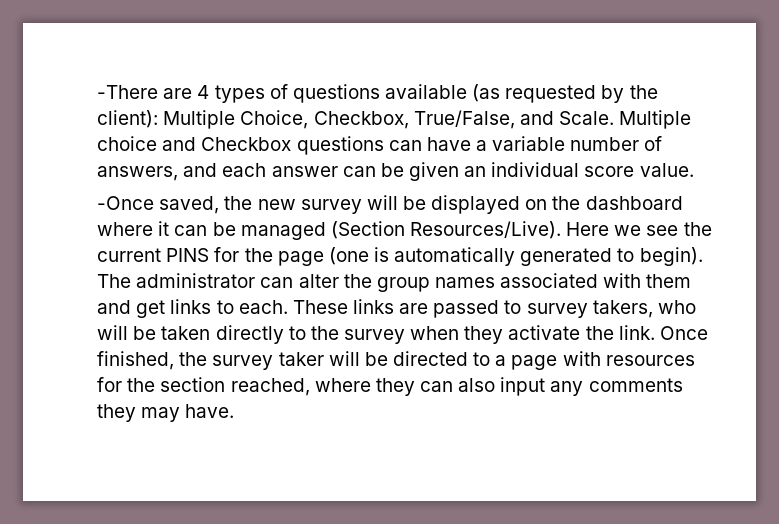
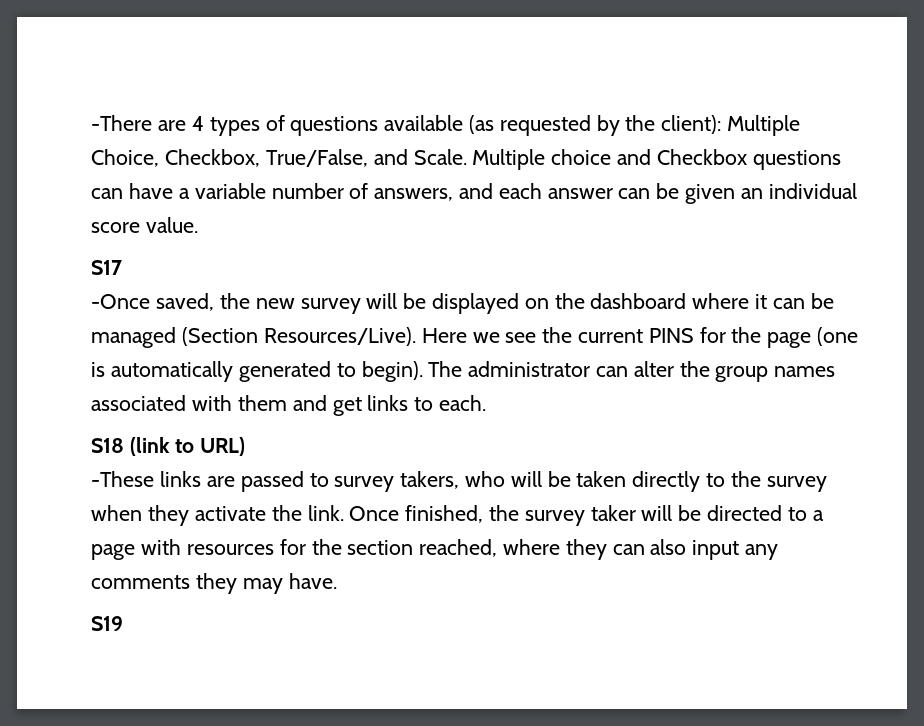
(694, 170) none -> [91,260,123,275] // S17
[292,300,348,314] These -> [91,437,245,456] [91,471,155,487] // S18 (link to URL) // -These
(235, 411) none -> [91,616,124,631] // S19

